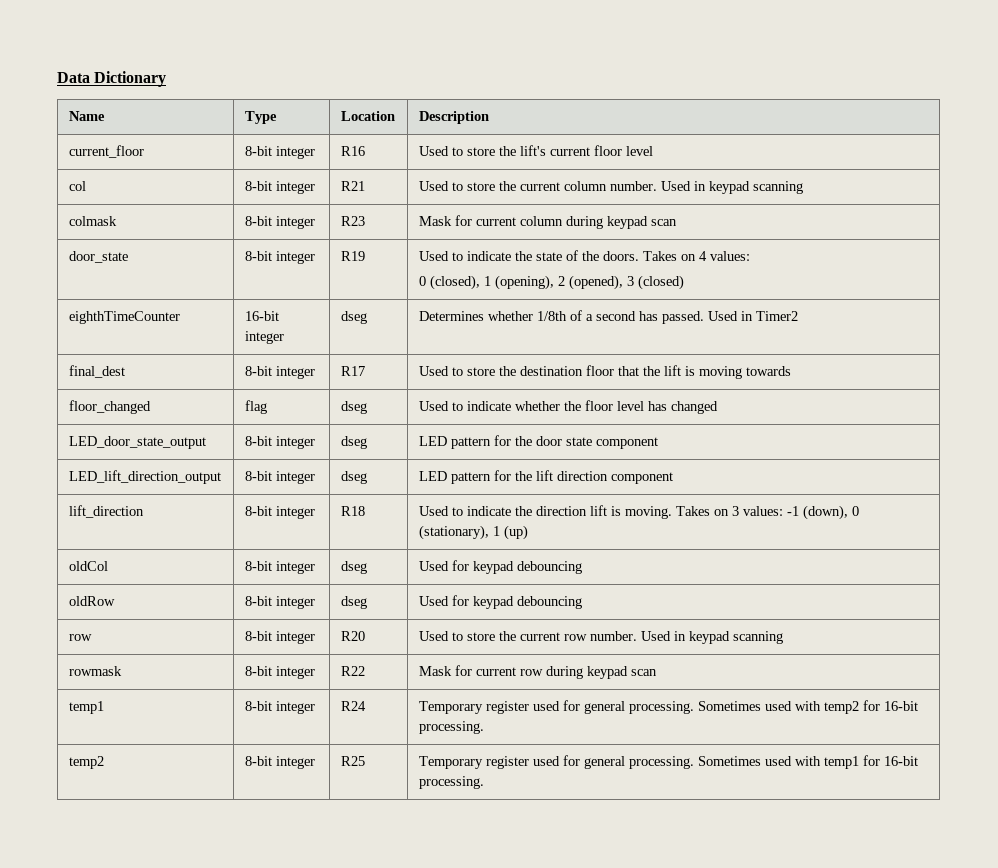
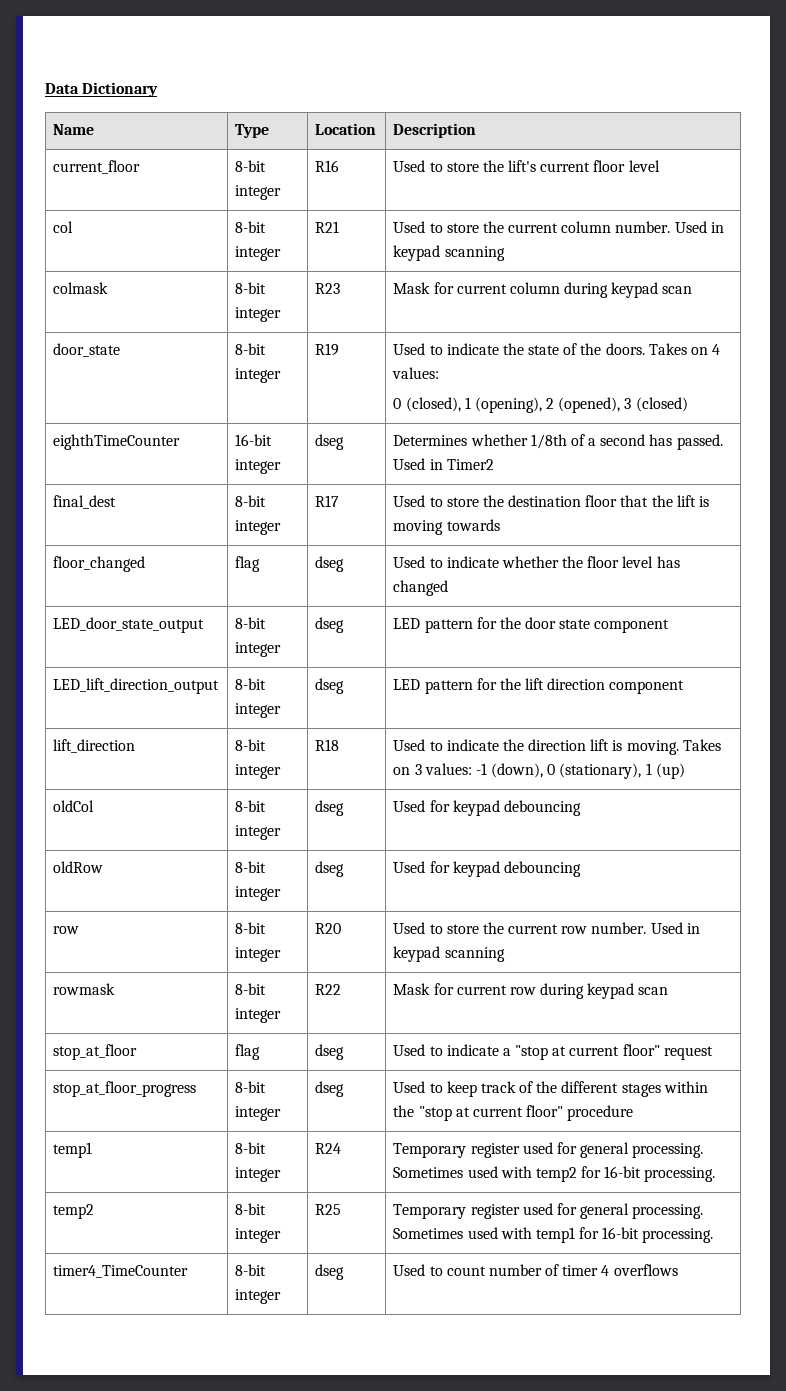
(657, 672) none -> [53,1044,138,1060] [235,1044,261,1060] [315,1044,345,1060] [393,1044,713,1060] [53,1081,197,1097] [235,1081,267,1093] [235,1106,282,1121] [315,1081,345,1097] [393,1081,708,1097] [393,1105,634,1121] // stop_at_floor | flag | dseg | Used to indicate a "stop at current floor" request // stop_at_floor_progress | 8-bit integer | dseg | Used to keep track of the different stages within the "stop at current floor" procedure
(484, 782) none -> [53,1265,189,1278] [235,1264,267,1276] [235,1289,282,1304] [315,1264,345,1280] [393,1264,678,1276] // timer4_TimeCounter | 8-bit integer | dseg | Used to count number of timer 4 overflows

